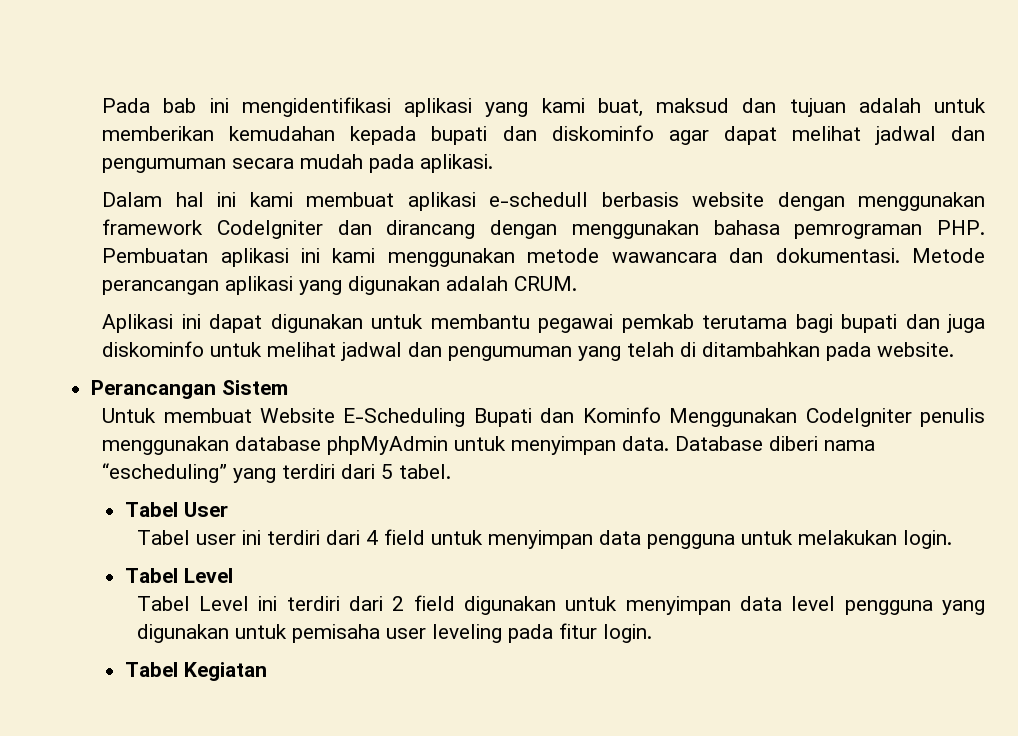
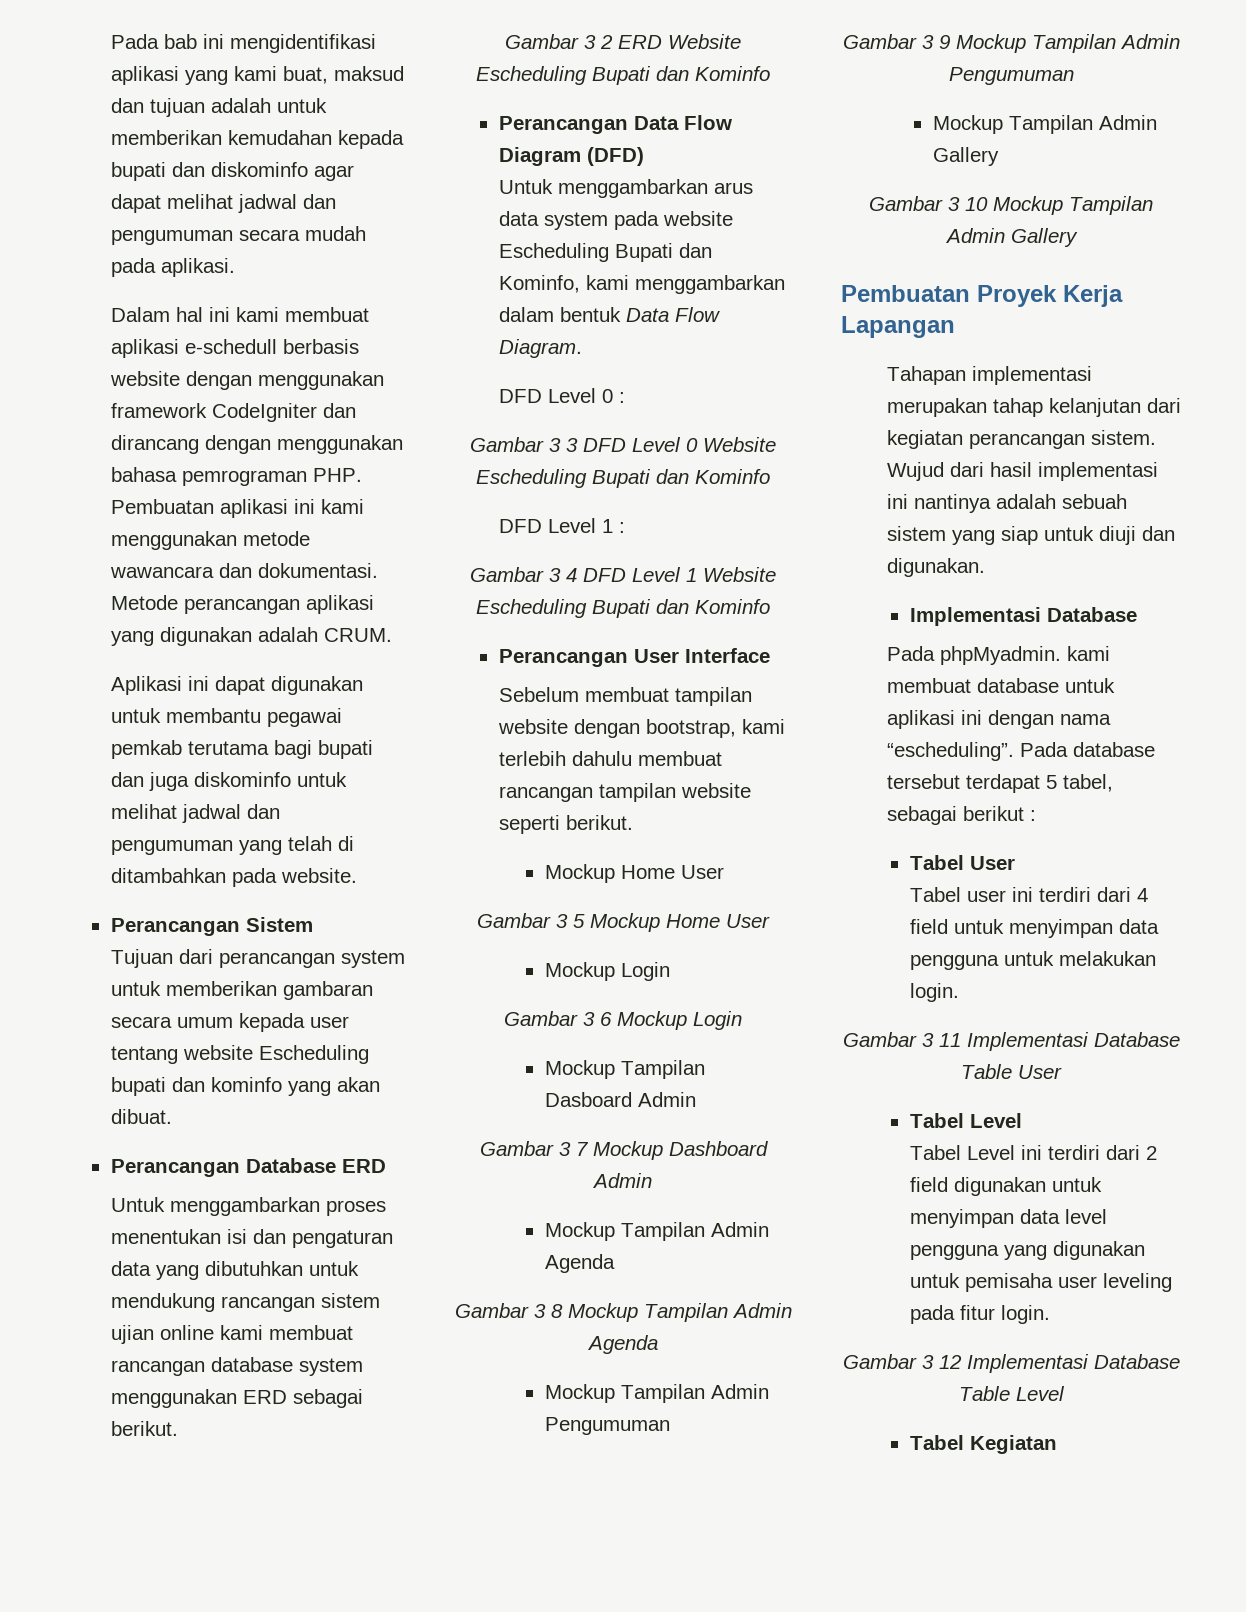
[102,407,986,427] [102,436,876,455] [102,463,452,483] Untuk membuat Website E-Scheduling Bupati dan Kominfo Menggunakan CodeIgniter penulis menggunakan database phpMyAdmin untuk menyimpan data. Database diberi nama “escheduling” yang terdiri dari 5 tabel. -> [110,949,405,968] [110,981,373,1000] [110,1013,349,1032] [110,1045,369,1064] [110,1077,380,1096] [110,1109,172,1124] [110,1158,386,1177] [110,1197,386,1216] [110,1229,393,1248] [110,1261,359,1280] [110,1293,380,1312] [110,1325,353,1344] [110,1357,363,1376] [110,1389,363,1408] [110,1421,178,1436] [505,34,741,49] [476,66,770,85] [498,115,732,134] [498,147,644,166] [498,179,753,198] [498,211,733,230] [498,243,712,262] [498,275,785,294] [498,307,720,322] [498,339,582,358] [498,388,625,403] [470,437,776,452] [476,469,770,488] [498,518,625,533] [470,567,776,582] [476,599,770,618] [498,648,770,667] [498,687,752,706] [497,719,785,738] [498,751,722,766] [498,783,751,802] [498,815,633,834] [544,864,724,883] [477,913,770,932] [544,962,670,981] [504,1011,742,1030] [544,1060,705,1079] [544,1092,696,1107] [479,1141,768,1160] [592,1173,652,1188] [544,1222,769,1241] [544,1254,615,1273] [454,1303,792,1322] [586,1335,658,1354] [544,1384,769,1403] [544,1417,670,1435] [842,34,1180,53] [948,67,1074,85] [932,115,1157,134] [932,147,999,166] [869,196,1153,215] [944,228,1078,247] [841,285,1123,307] [841,316,955,338] [886,366,1092,385] [886,398,1181,417] [886,430,1156,449] [886,462,1158,481] [886,494,1127,513] [886,526,1175,545] [886,558,985,577] [909,607,1137,626] [886,646,1110,665] [886,678,1115,693] [886,710,1111,729] [886,742,1155,761] [886,774,1113,793] [886,806,1036,825] Tujuan dari perancangan system untuk memberikan gambaran secara umum kepada user tentang website Escheduling bupati dan kominfo yang akan dibuat. // Perancangan Database ERD // Untuk menggambarkan proses menentukan isi dan pengaturan data yang dibutuhkan untuk mendukung rancangan sistem ujian online kami membuat rancangan database system menggunakan ERD sebagai berikut. // Gambar 3 2 ERD Website Escheduling Bupati dan Kominfo // Perancangan Data Flow Diagram (DFD) // Untuk menggambarkan arus data system pada website Escheduling Bupati dan Kominfo, kami menggambarkan dalam bentuk Data Flow Diagram. // DFD Level 0 : // Gambar 3 3 DFD Level 0 Website Escheduling Bupati dan Kominfo // DFD Level 1 : // Gambar 3 4 DFD Level 1 Website Escheduling Bupati dan Kominfo // Perancangan User Interface // Sebelum membuat tampilan website dengan bootstrap, kami terlebih dahulu membuat rancangan tampilan website seperti berikut. // Mockup Home User // Gambar 3 5 Mockup Home User // Mockup Login // Gambar 3 6 Mockup Login // Mockup Tampilan Dasboard Admin // Gambar 3 7 Mockup Dashboard Admin // Mockup Tampilan Admin Agenda // Gambar 3 8 Mockup Tampilan Admin Agenda // Mockup Tampilan Admin Pengumuman // Gambar 3 9 Mockup Tampilan Admin Pengumuman // Mockup Tampilan Admin Gallery // Gambar 3 10 Mockup Tampilan Admin Gallery // Pembuatan Proyek Kerja Lapangan // Tahapan implementasi merupakan tahap kelanjutan dari kegiatan perancangan sistem. Wujud dari hasil implementasi ini nantinya adalah sebuah sistem yang siap untuk diuji dan digunakan. // Implementasi Database // Pada phpMyadmin. kami membuat database untuk aplikasi ini dengan nama “escheduling”. Pada database tersebut terdapat 5 tabel, sebagai berikut :
(952, 539) none -> [842,1032,1180,1051] [961,1064,1062,1079] // Gambar 3 11 Implementasi Database Table User
(652, 633) none -> [842,1354,1180,1373] [958,1386,1065,1401] // Gambar 3 12 Implementasi Database Table Level

